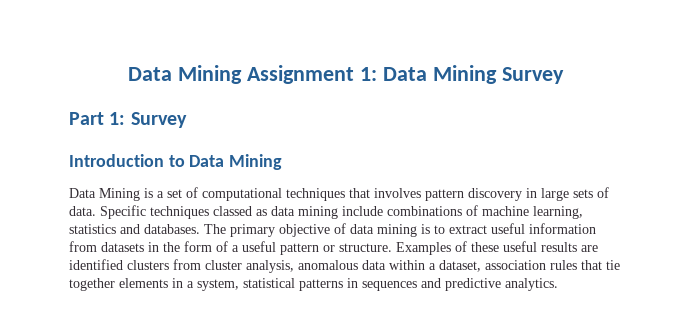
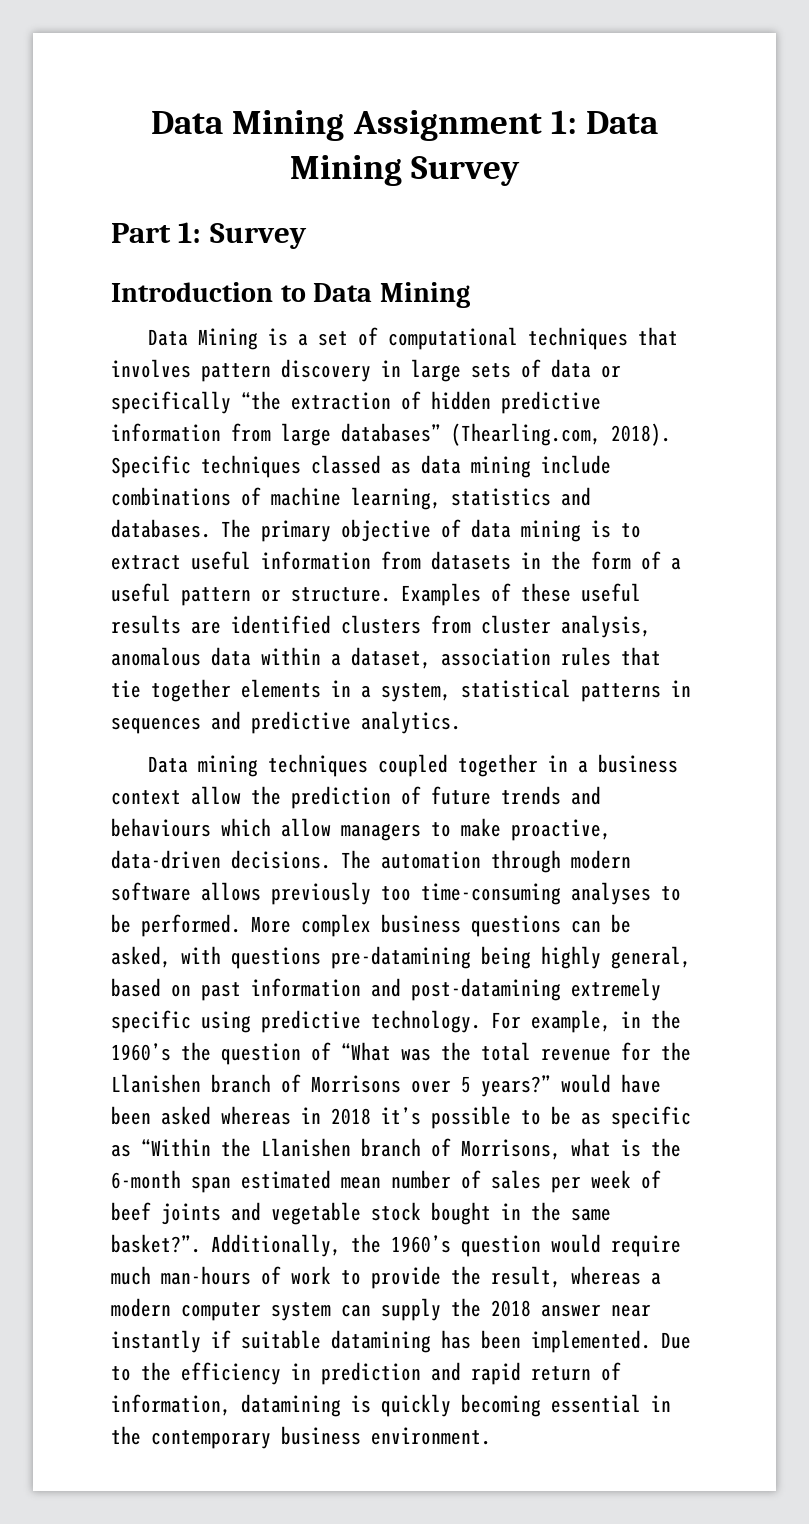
[69,206,96,216] data. -> [551,359,621,378] [111,391,601,414] [111,423,671,446] data or specifically “the extraction of hidden predictive information from large databases” (Thearling.com, 2018).
(558, 284) none -> [147,754,678,777] [111,786,601,809] [111,818,611,841] [111,850,631,873] [111,882,681,905] [111,914,631,937] [111,946,691,969] [111,978,661,1001] [111,1010,681,1033] [111,1042,691,1065] [111,1074,661,1097] [111,1106,691,1129] [111,1138,681,1160] [111,1170,661,1193] [111,1202,611,1225] [111,1234,681,1257] [111,1266,661,1289] [111,1298,651,1321] [111,1330,691,1353] [111,1362,621,1385] [111,1394,671,1417] [111,1426,491,1449] // Data mining techniques coupled together in a business context allow the prediction of future trends and behaviours which allow managers to make proactive, data-driven decisions. The automation through modern software allows previously too time-consuming analyses to be performed. More complex business questions can be asked, with questions pre-datamining being highly general, based on past information and post-datamining extremely specific using predictive technology. For example, in the 1960’s the question of “What was the total revenue for the Llanishen branch of Morrisons over 5 years?” would have been asked whereas in 2018 it’s possible to be as specific as “Within the Llanishen branch of Morrisons, what is the 6-month span estimated mean number of sales per week of beef joints and vegetable stock bought in the same basket?”. Additionally, the 1960’s question would require much man-hours of work to provide the result, whereas a modern computer system can supply the 2018 answer near instantly if suitable datamining has been implemented. Due to the efficiency in prediction and rapid return of information, datamining is quickly becoming essential in the contemporary business environment.

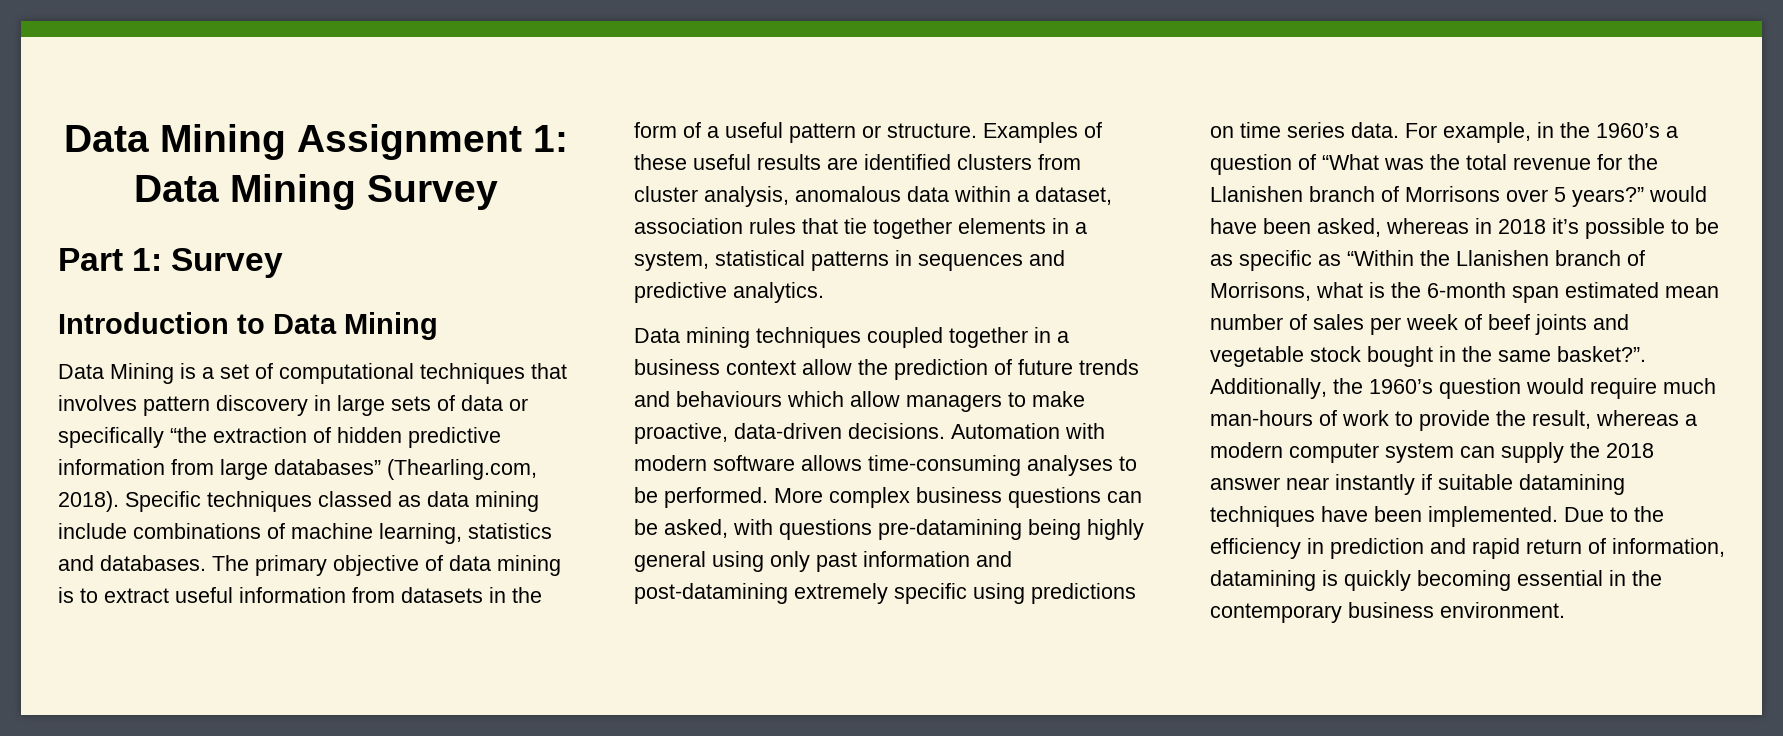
[341,850,561,873] The automation through -> [951,423,1105,439] Automation with
[271,882,411,905] previously too -> (862, 463) none
[611,946,691,969] [111,978,191,997] general, based on -> [634,551,810,572] general using only
[261,1010,481,1033] predictive technology. -> [1031,583,1136,604] [1210,122,1399,138] predictions on time series data.
[181,1042,211,1061] the -> [1666,126,1678,138] a
[161,1106,211,1125] asked -> [1317,218,1381,237] asked,
[441,1330,471,1349] has -> [1210,506,1368,527] techniques have

